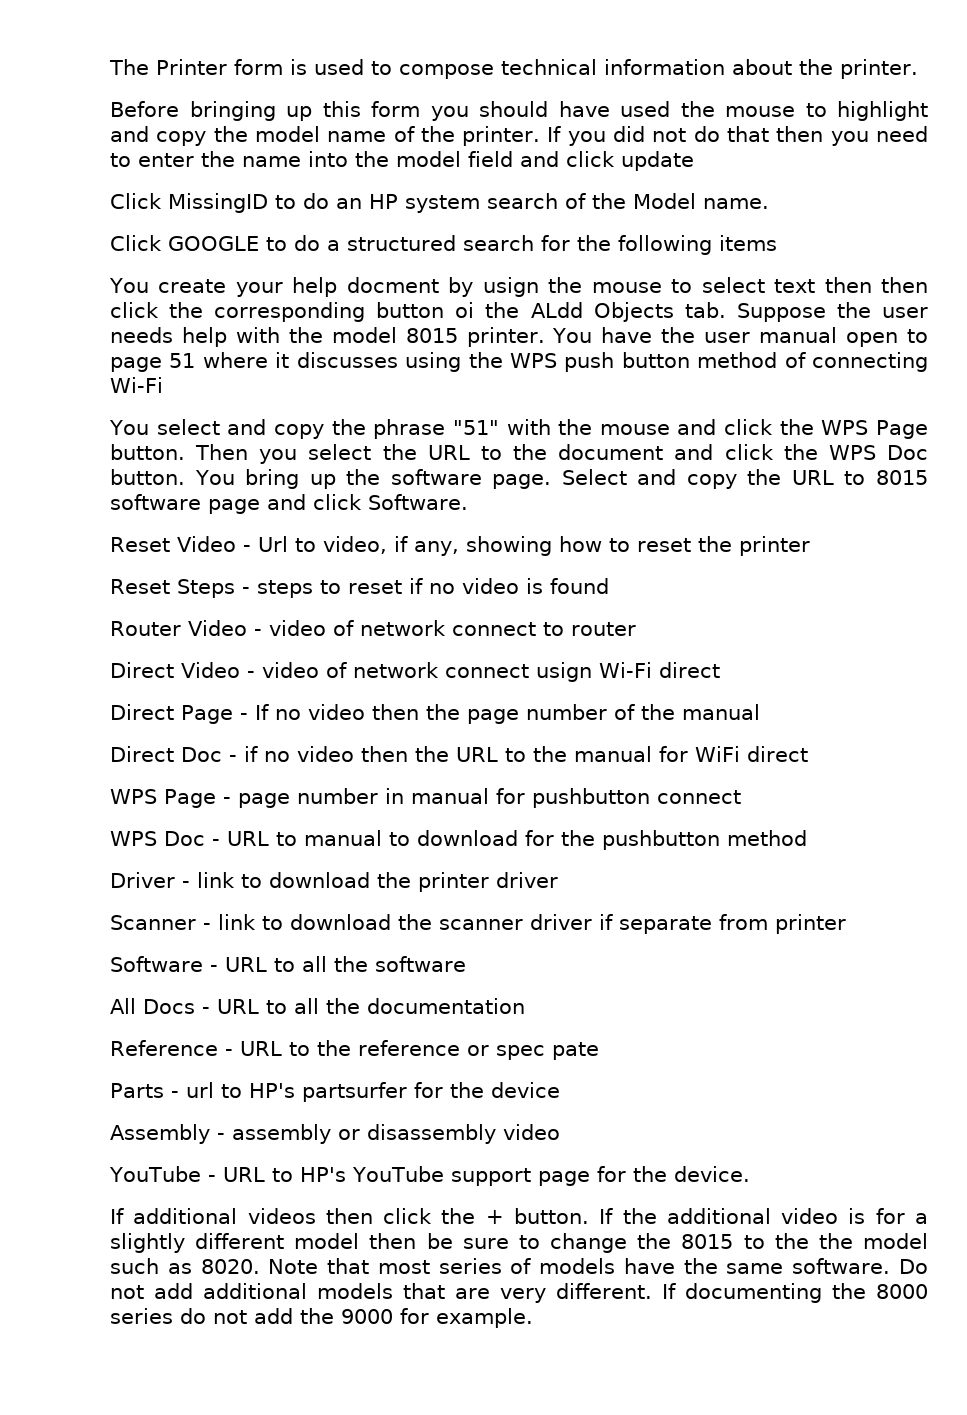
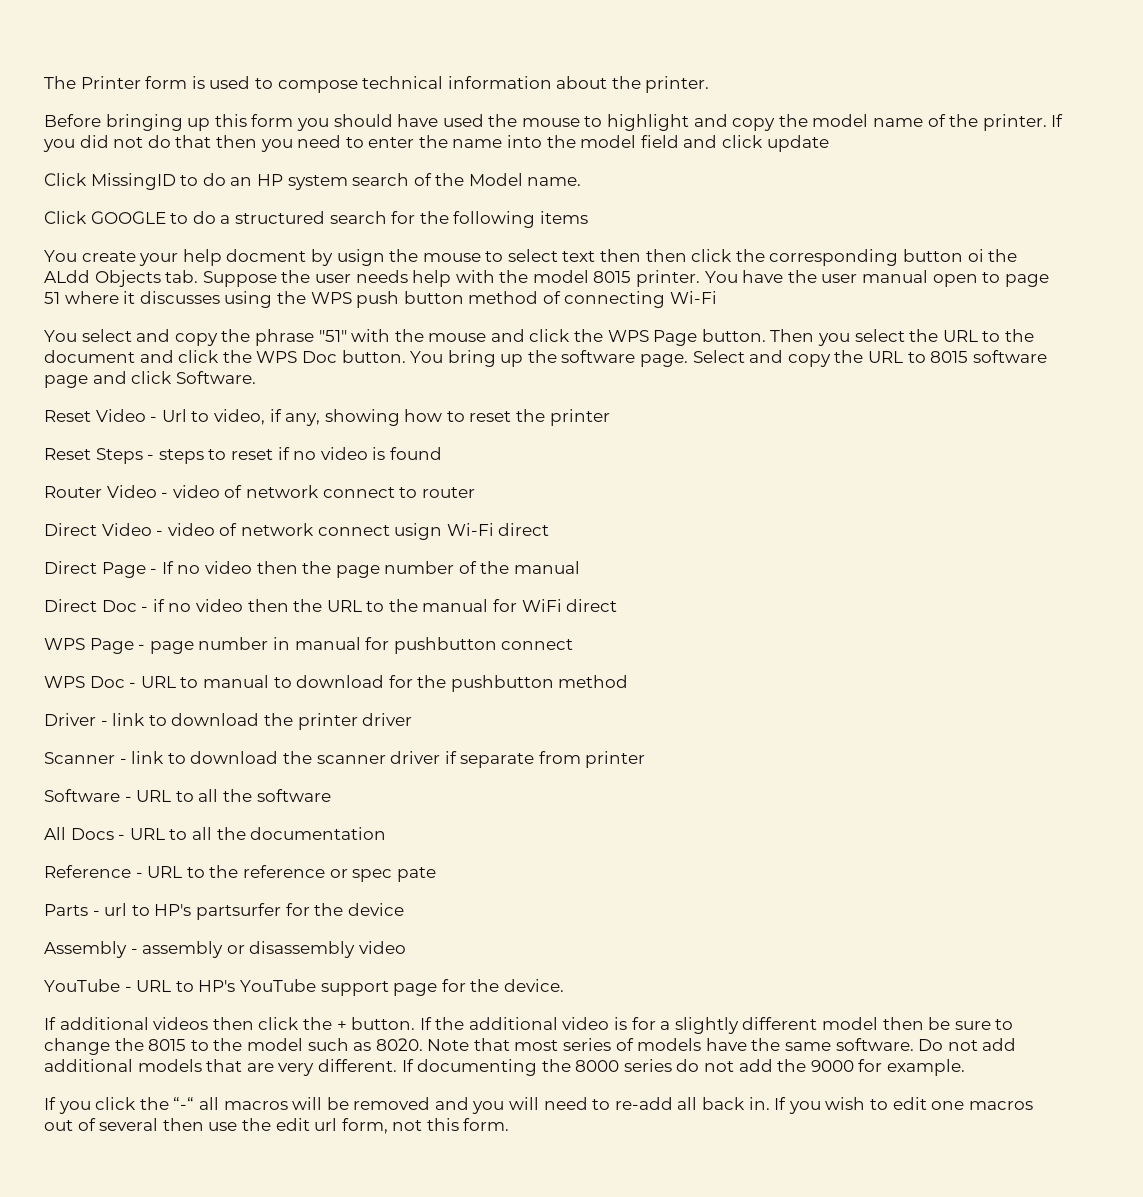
[818,1233,853,1249] the -> (243, 1044) none
(533, 1318) none -> [44,1097,1033,1114] [44,1118,510,1134] // If you click the “-“ all macros will be removed and you will need to re-add all back in. If you wish to edit one macros out of several then use the edit url form, not this form.

